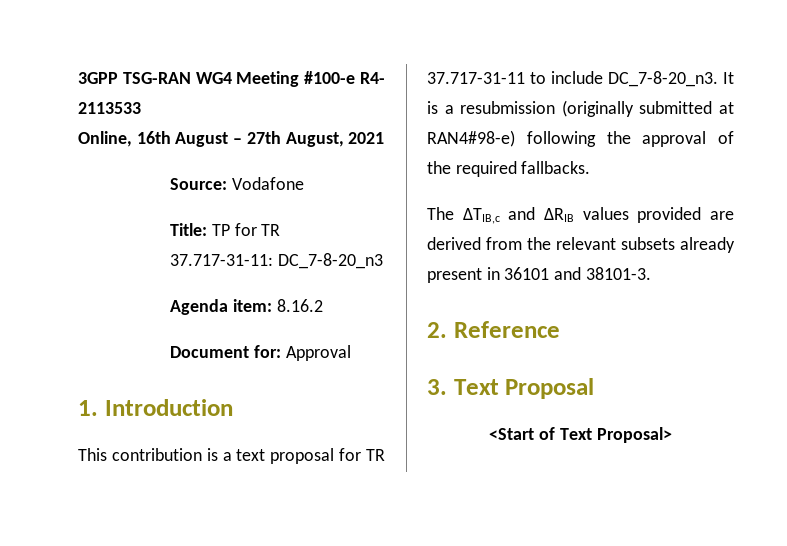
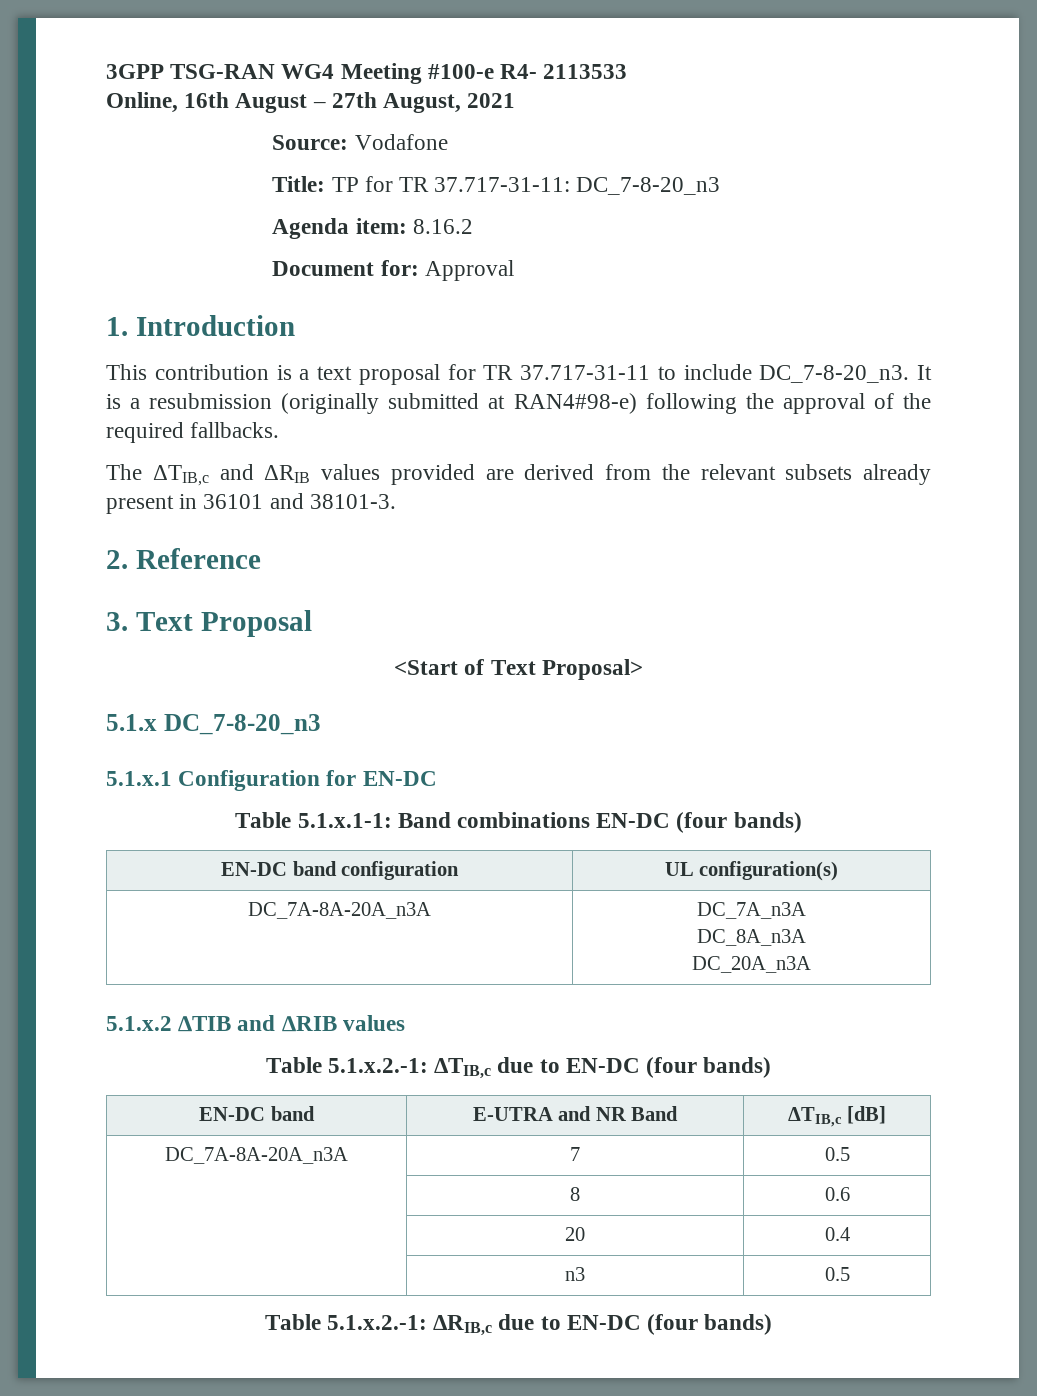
(672, 435) none -> [106,714,321,735] [106,770,437,791] [235,812,802,833] [220,861,460,880] [664,861,839,881] [248,902,431,919] [697,902,806,919] [697,929,806,946] [692,956,811,973] [106,1015,405,1032] [265,1057,772,1079] [199,1106,315,1121] [472,1106,679,1121] [788,1106,886,1127] [165,1147,348,1164] [570,1147,580,1161] [824,1147,850,1161] [570,1187,580,1201] [824,1187,850,1201] [565,1227,585,1241] [824,1227,850,1241] [565,1267,585,1281] [824,1267,850,1281] [264,1314,773,1336] // 5.1.x DC_7-8-20_n3 // 5.1.x.1 Configuration for EN-DC // Table 5.1.x.1-1: Band combinations EN-DC (four bands) // EN-DC band configuration | UL configuration(s) // DC_7A-8A-20A_n3A | DC_7A_n3A // DC_8A_n3A // DC_20A_n3A // 5.1.x.2 ∆TIB and ∆RIB values // Table 5.1.x.2.-1: ΔTIB,c due to EN-DC (four bands) // EN-DC band | E-UTRA and NR Band | ΔTIB,c [dB] // DC_7A-8A-20A_n3A | 7 | 0.5 // | 8 | 0.6 // | 20 | 0.4 // | n3 | 0.5 // Table 5.1.x.2.-1: ΔRIB,c due to EN-DC (four bands)

